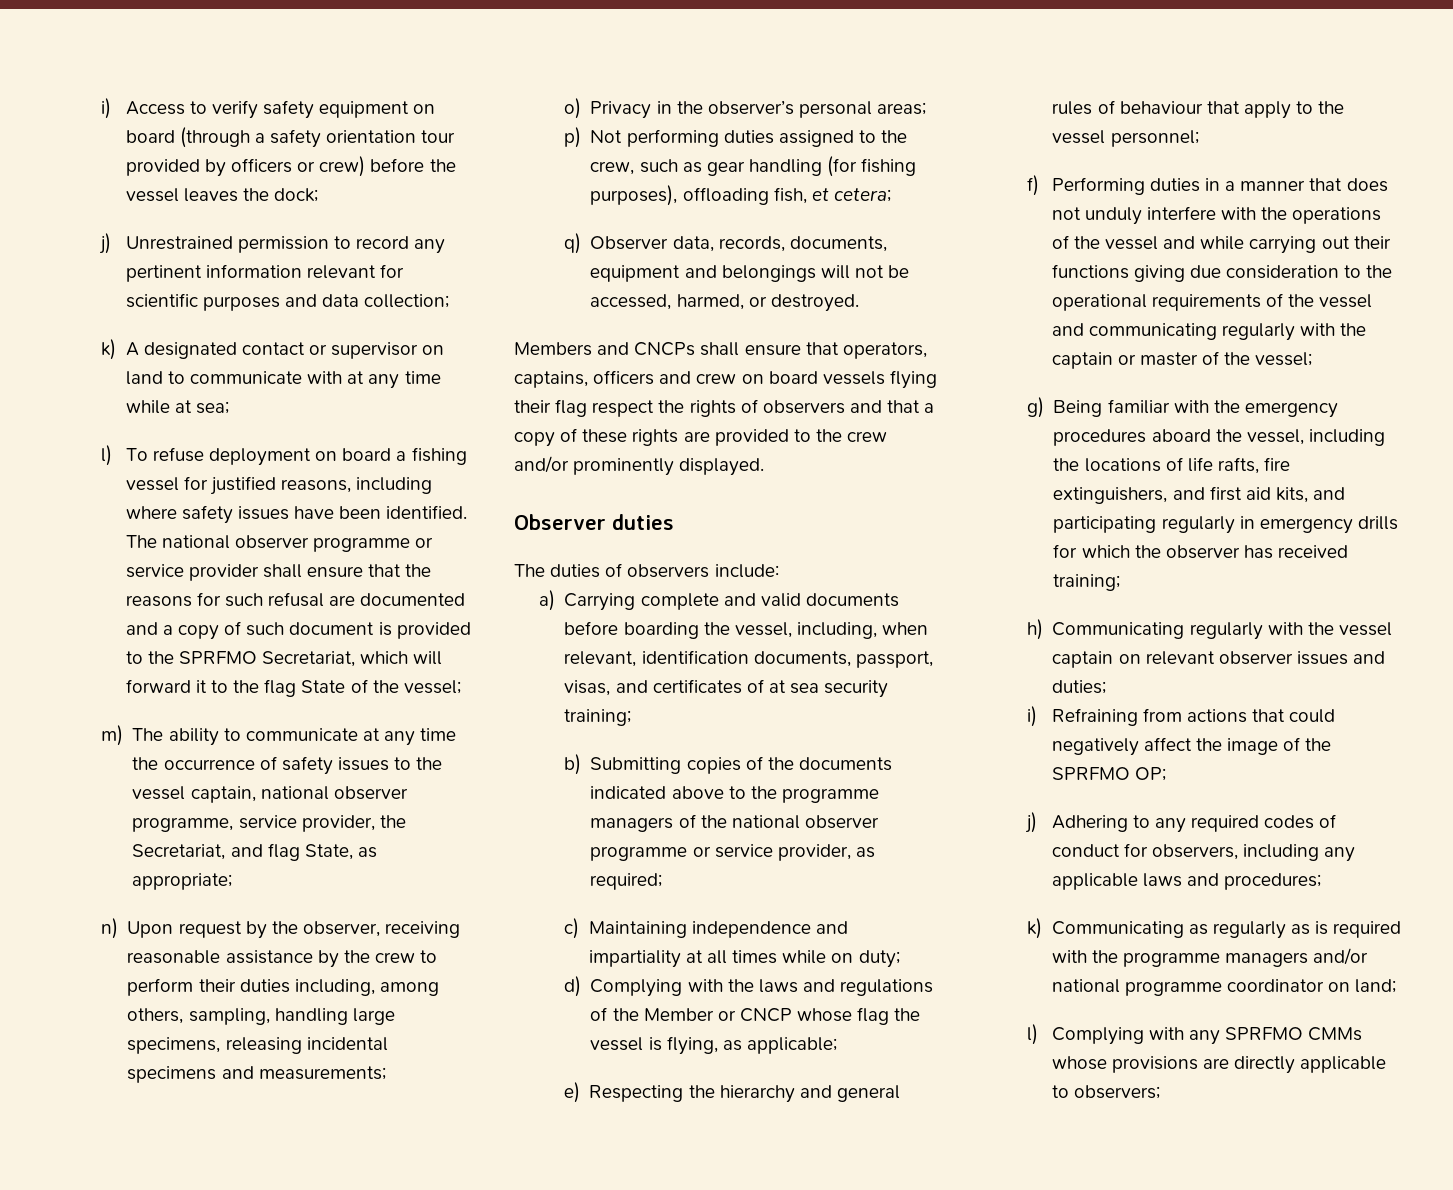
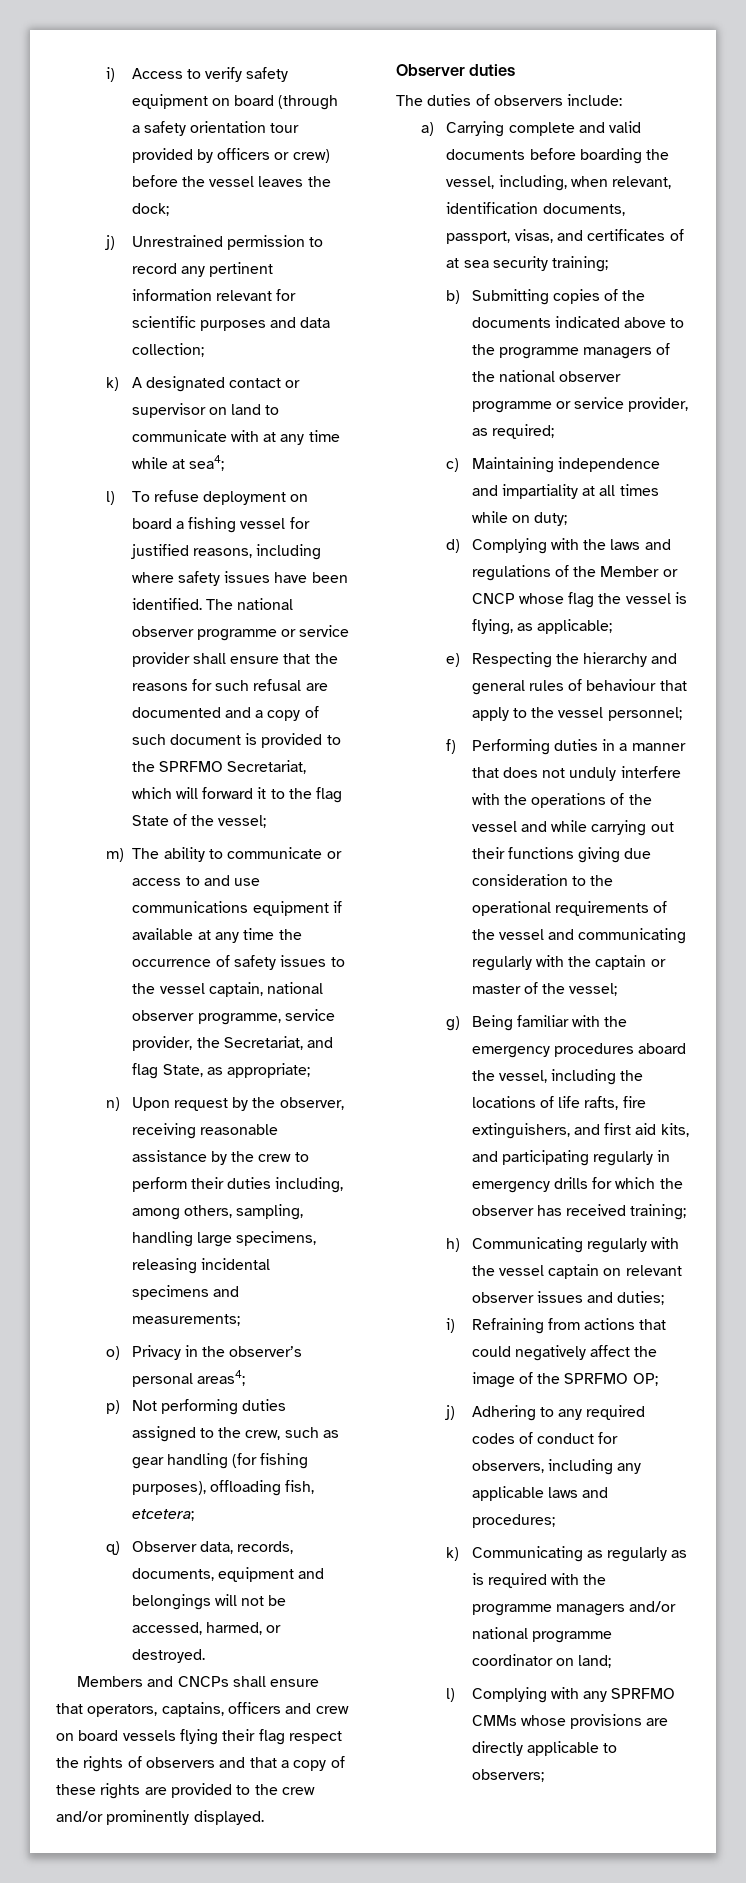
[196,401,230,414] sea; -> [189,455,225,471] sea4;
(358, 734) none -> [326,851,342,859] [132,875,261,886] [132,901,342,916] [132,928,194,940] or access to and use communications equipment if available
[877,102,927,115] areas; -> [196,1370,245,1386] areas4;
[811,188,891,202] et cetera; -> [131,1509,194,1521] etcetera;

